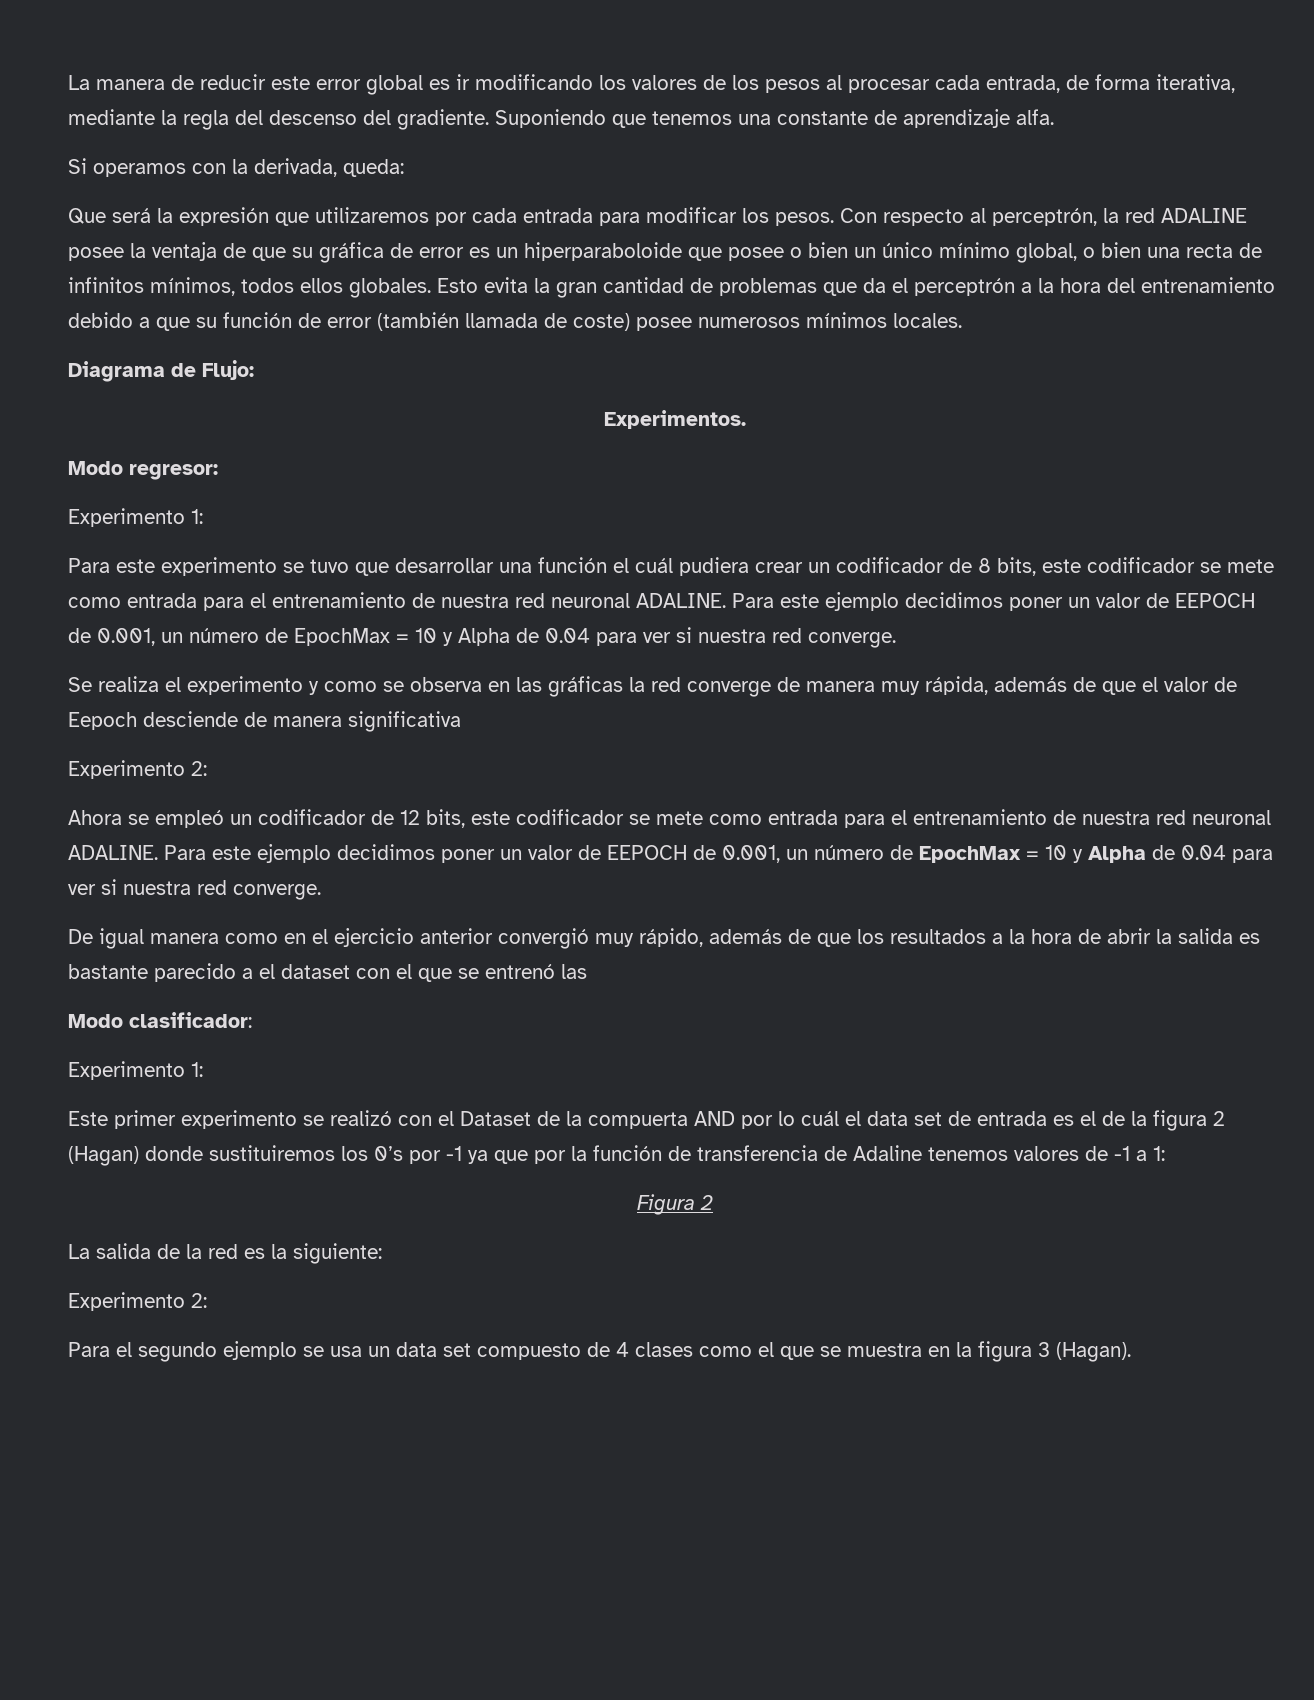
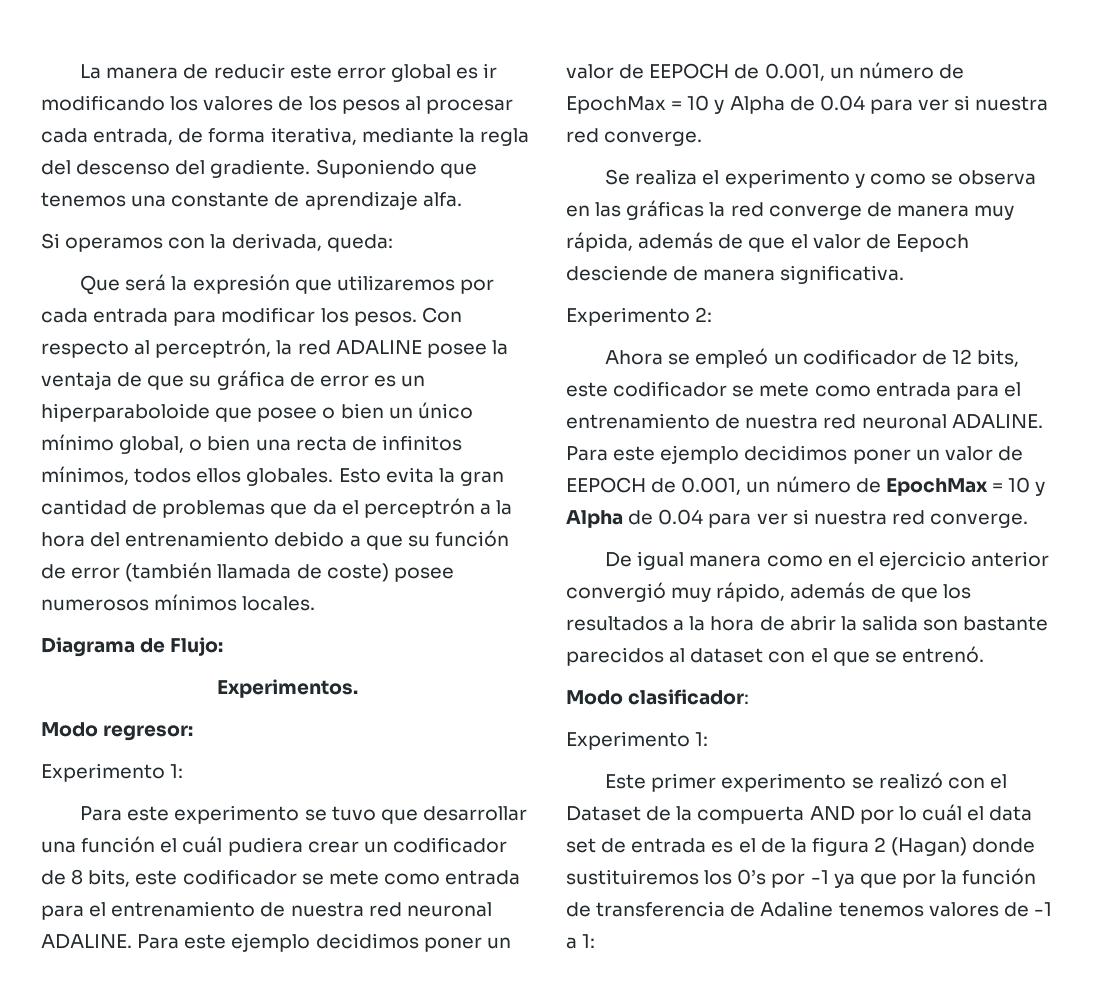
[348,711,461,732] significativa -> [780,265,905,284] significativa.
[1239,933,1260,944] [68,963,275,982] es bastante parecido a el -> [923,616,1049,631] [566,647,686,666] son bastante parecidos al
[485,964,587,979] entrenó las -> [901,646,984,663] entrenó.
[637,1194,713,1215] [68,1243,382,1264] [68,1292,207,1311] [68,1341,1131,1362] // Figura 2 // La salida de la red es la siguiente: // Experimento 2: // Para el segundo ejemplo se usa un data set compuesto de 4 clases como el que se muestra en la figura 3 (Hagan). -> (596, 941) none

